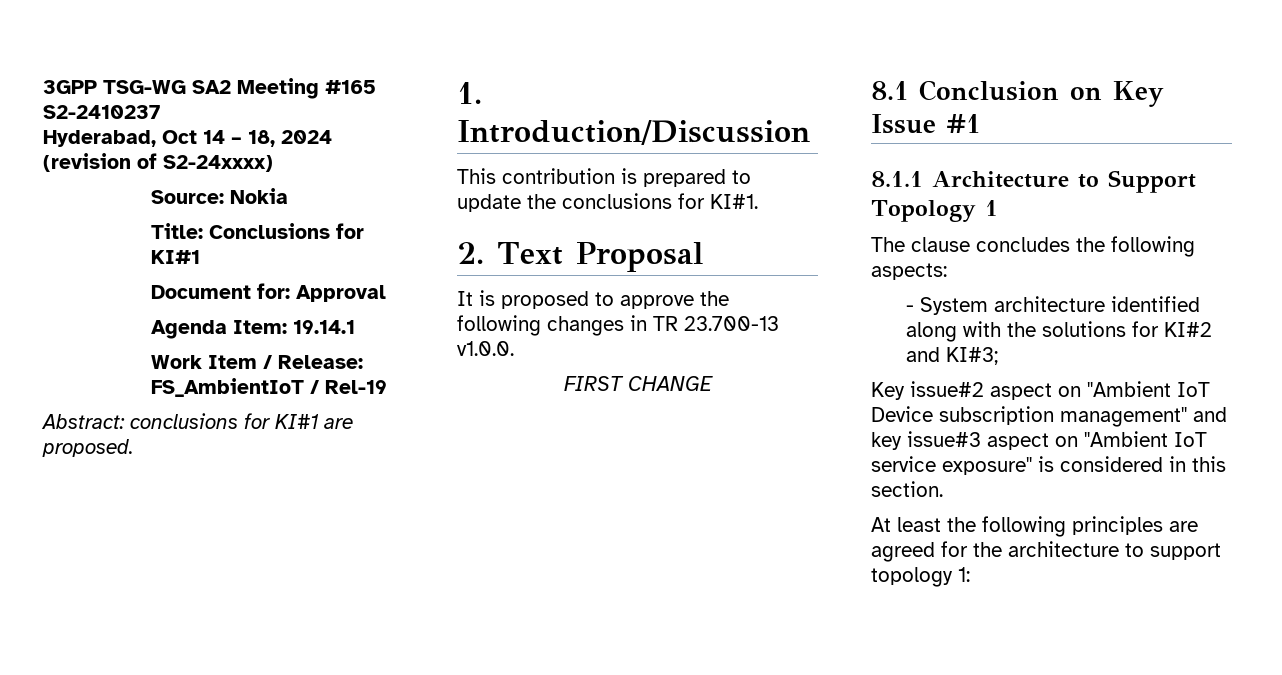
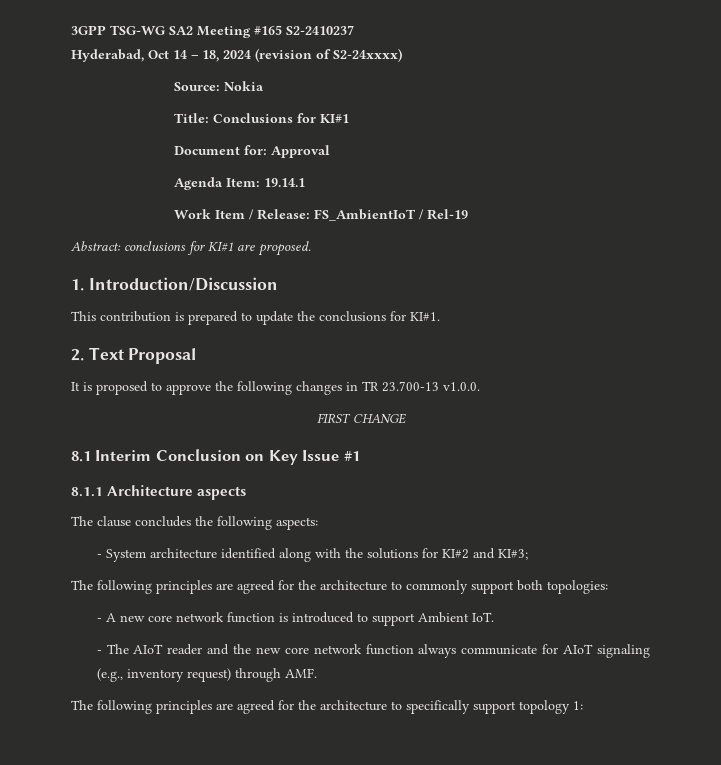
(908, 90) none -> [95,450,152,461] Interim
[1078,170,1196,193] [871,200,998,222] to Support Topology 1 -> [197,486,247,500] aspects
[871,381,1210,400] [871,406,1227,427] [871,431,1207,450] [871,456,1226,475] [871,481,943,497] [871,516,1198,537] [871,541,1144,562] Key issue#2 aspect on "Ambient IoT Device subscription management" and key issue#3 aspect on "Ambient IoT service exposure" is considered in this section. // At least the following principles are agreed for the architecture to -> [71,580,608,594] [96,612,494,626] [96,644,650,658] [96,668,317,682] [71,700,470,714] The following principles are agreed for the architecture to commonly support both topologies: // - A new core network function is introduced to support Ambient IoT. // - The AIoT reader and the new core network function always communicate for AIoT signaling (e.g., inventory request) through AMF. // The following principles are agreed for the architecture to specifically

